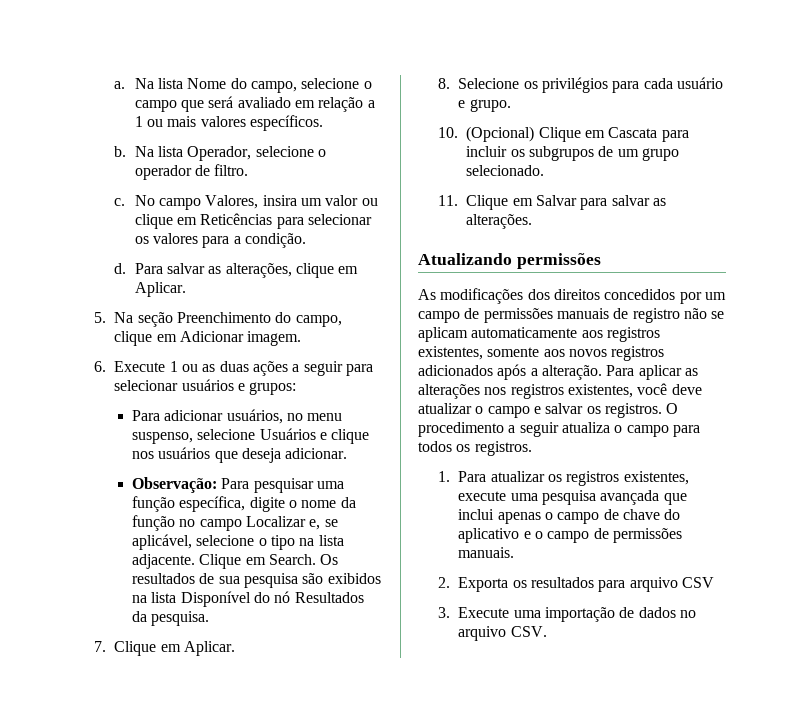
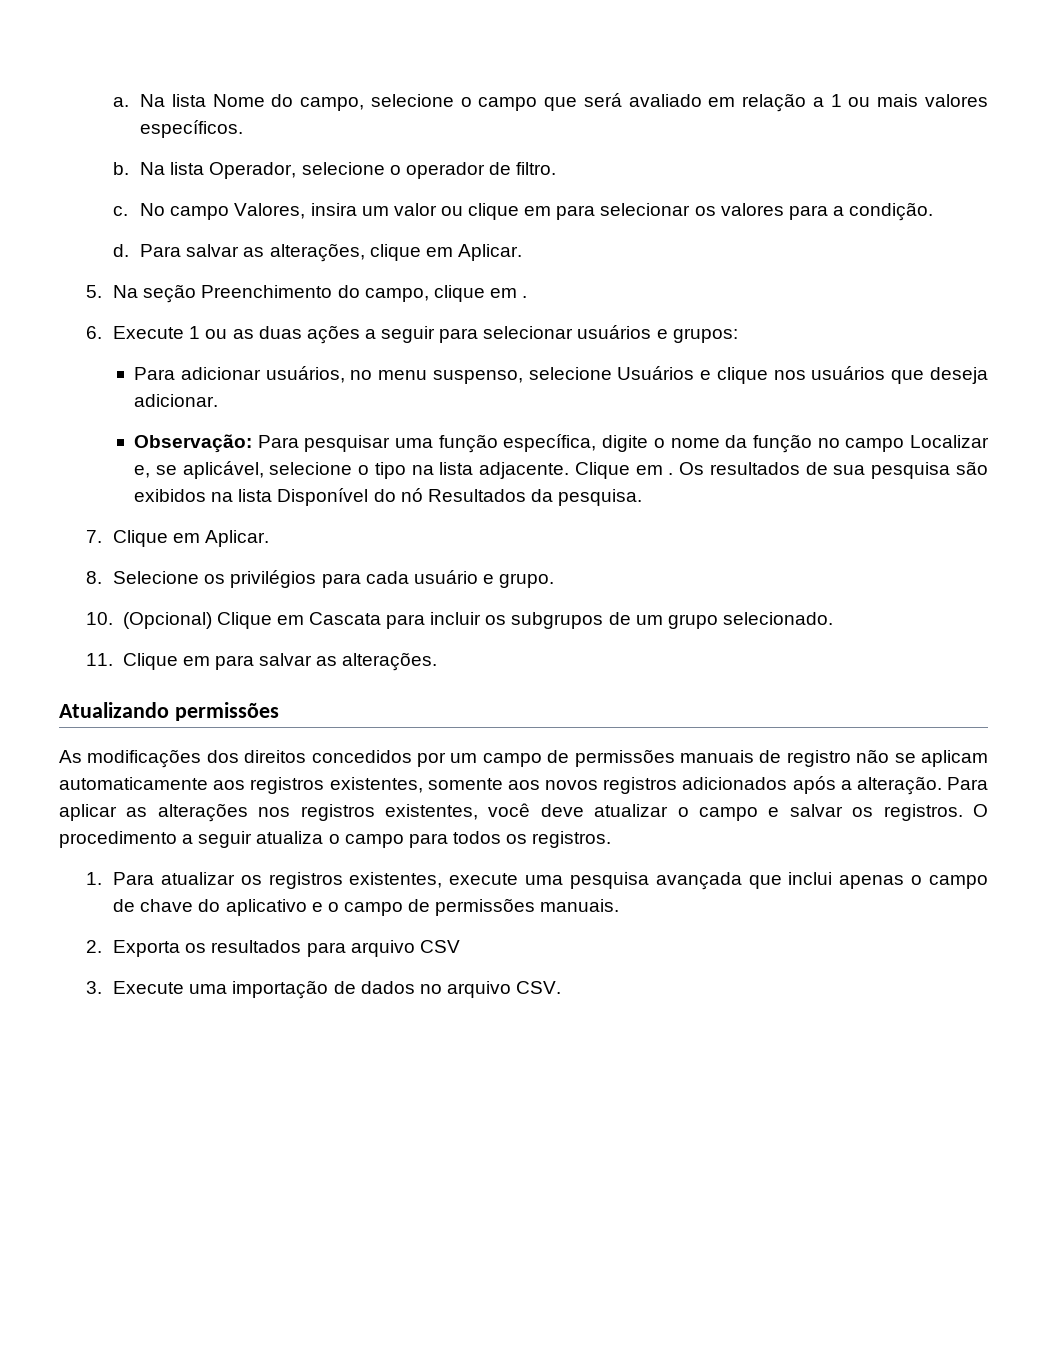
[200,213,273,225] Reticências -> (552, 211) none
[180,331,302,346] Adicionar imagem. -> [522,296,528,298] .
[269,554,317,565] Search. -> [668,473,674,475] .
[535,195,577,206] Salvar -> (210, 661) none

